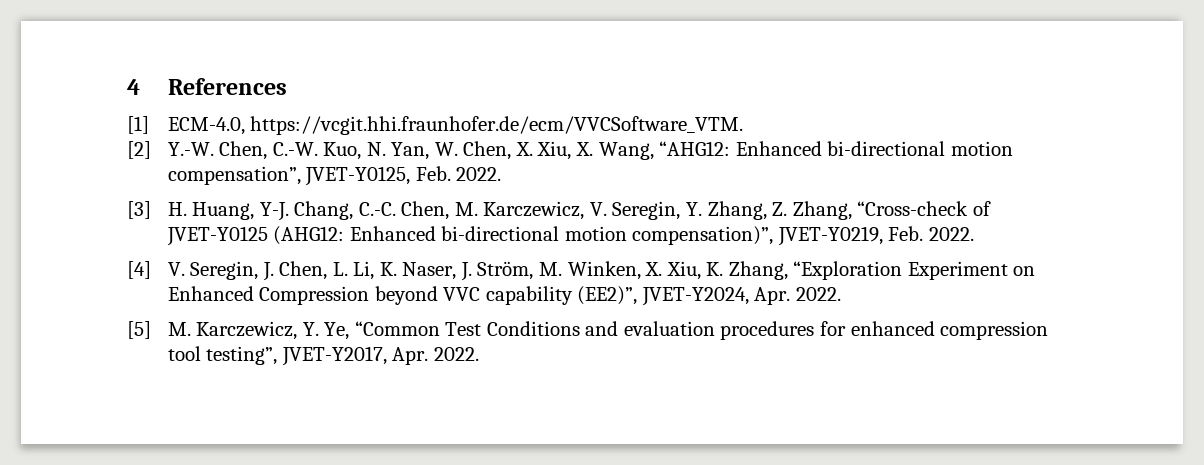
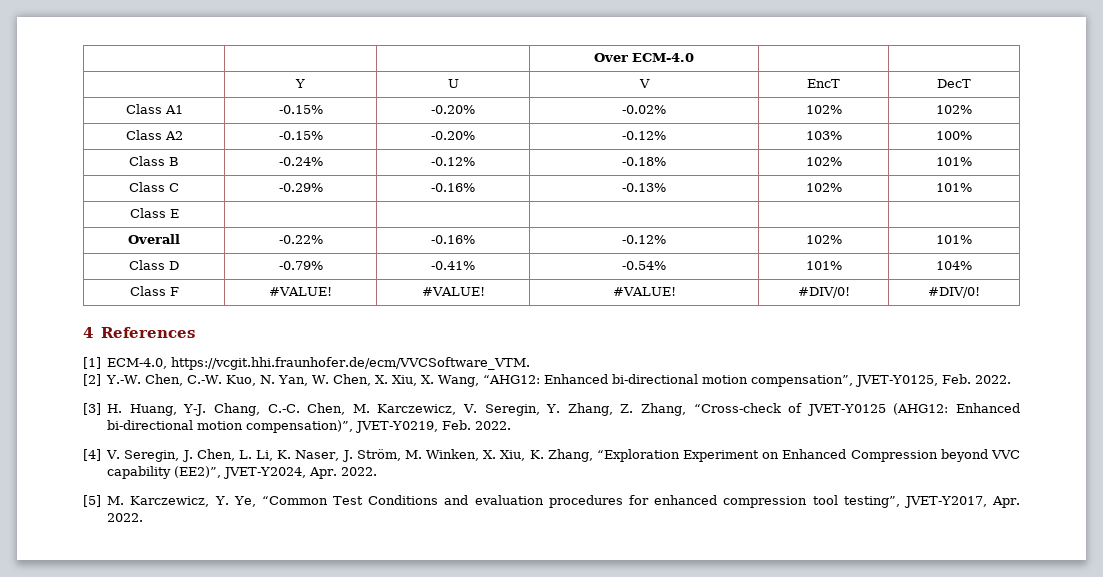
(127, 87) none -> [594,53,694,62] [295,79,305,88] [447,79,459,88] [638,79,650,88] [807,79,840,88] [937,79,971,88] [125,104,183,114] [278,105,323,114] [431,105,475,114] [622,105,666,114] [805,105,842,114] [936,105,972,114] [125,130,183,140] [278,131,323,140] [431,131,475,140] [622,131,666,140] [805,131,842,140] [936,131,972,140] [129,156,179,166] [278,157,323,166] [431,157,475,166] [622,157,666,166] [805,157,842,166] [936,157,972,166] [129,182,179,192] [278,183,323,192] [431,183,475,192] [622,183,666,192] [805,183,842,192] [936,183,972,192] [129,208,179,218] [128,234,180,244] [278,235,323,244] [431,235,475,244] [622,235,666,244] [805,235,842,244] [936,235,972,244] [129,260,179,270] [278,261,323,270] [431,261,475,270] [622,261,666,270] [805,261,842,270] [936,261,972,270] [129,286,179,296] [269,287,332,296] [421,287,485,296] [612,287,676,296] [797,287,850,298] [928,287,980,298] | | | Over ECM-4.0 | | // | Y | U | V | EncT | DecT // Class A1 | -0.15% | -0.20% | -0.02% | 102% | 102% // Class A2 | -0.15% | -0.20% | -0.12% | 103% | 100% // Class B | -0.24% | -0.12% | -0.18% | 102% | 101% // Class C | -0.29% | -0.16% | -0.13% | 102% | 101% // Class E | | | | | // Overall | -0.22% | -0.16% | -0.12% | 102% | 101% // Class D | -0.79% | -0.41% | -0.54% | 101% | 104% // Class F | #VALUE! | #VALUE! | #VALUE! | #DIV/0! | #DIV/0! //

